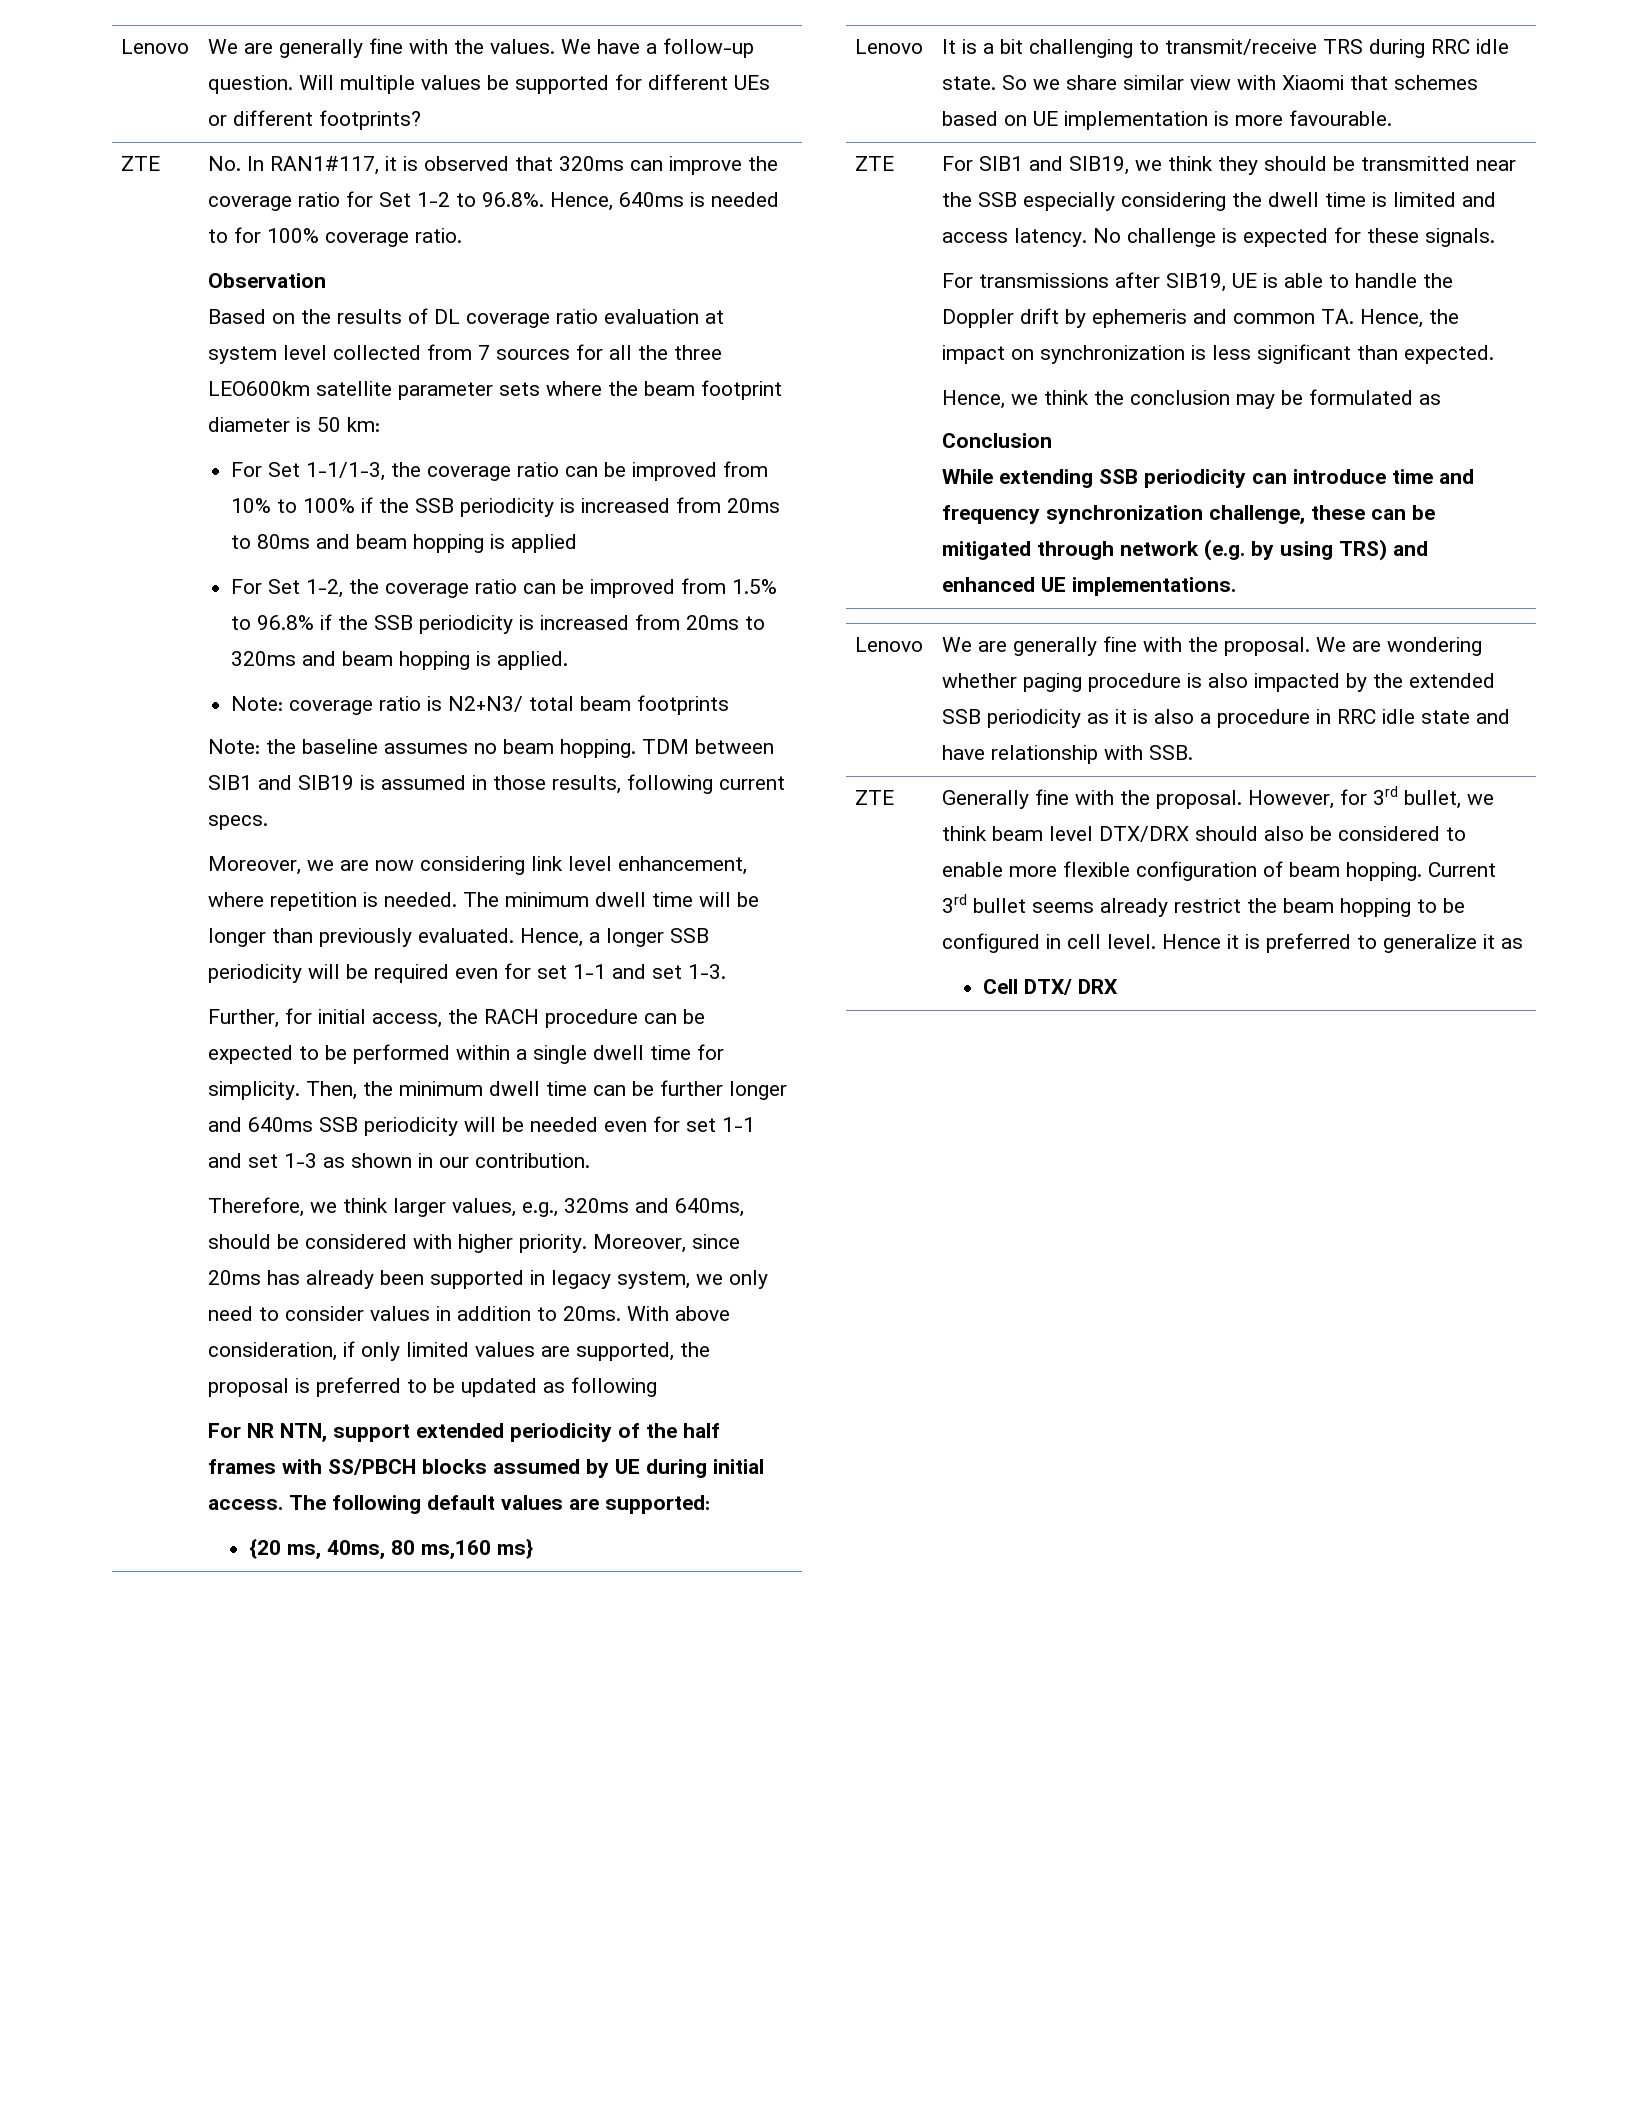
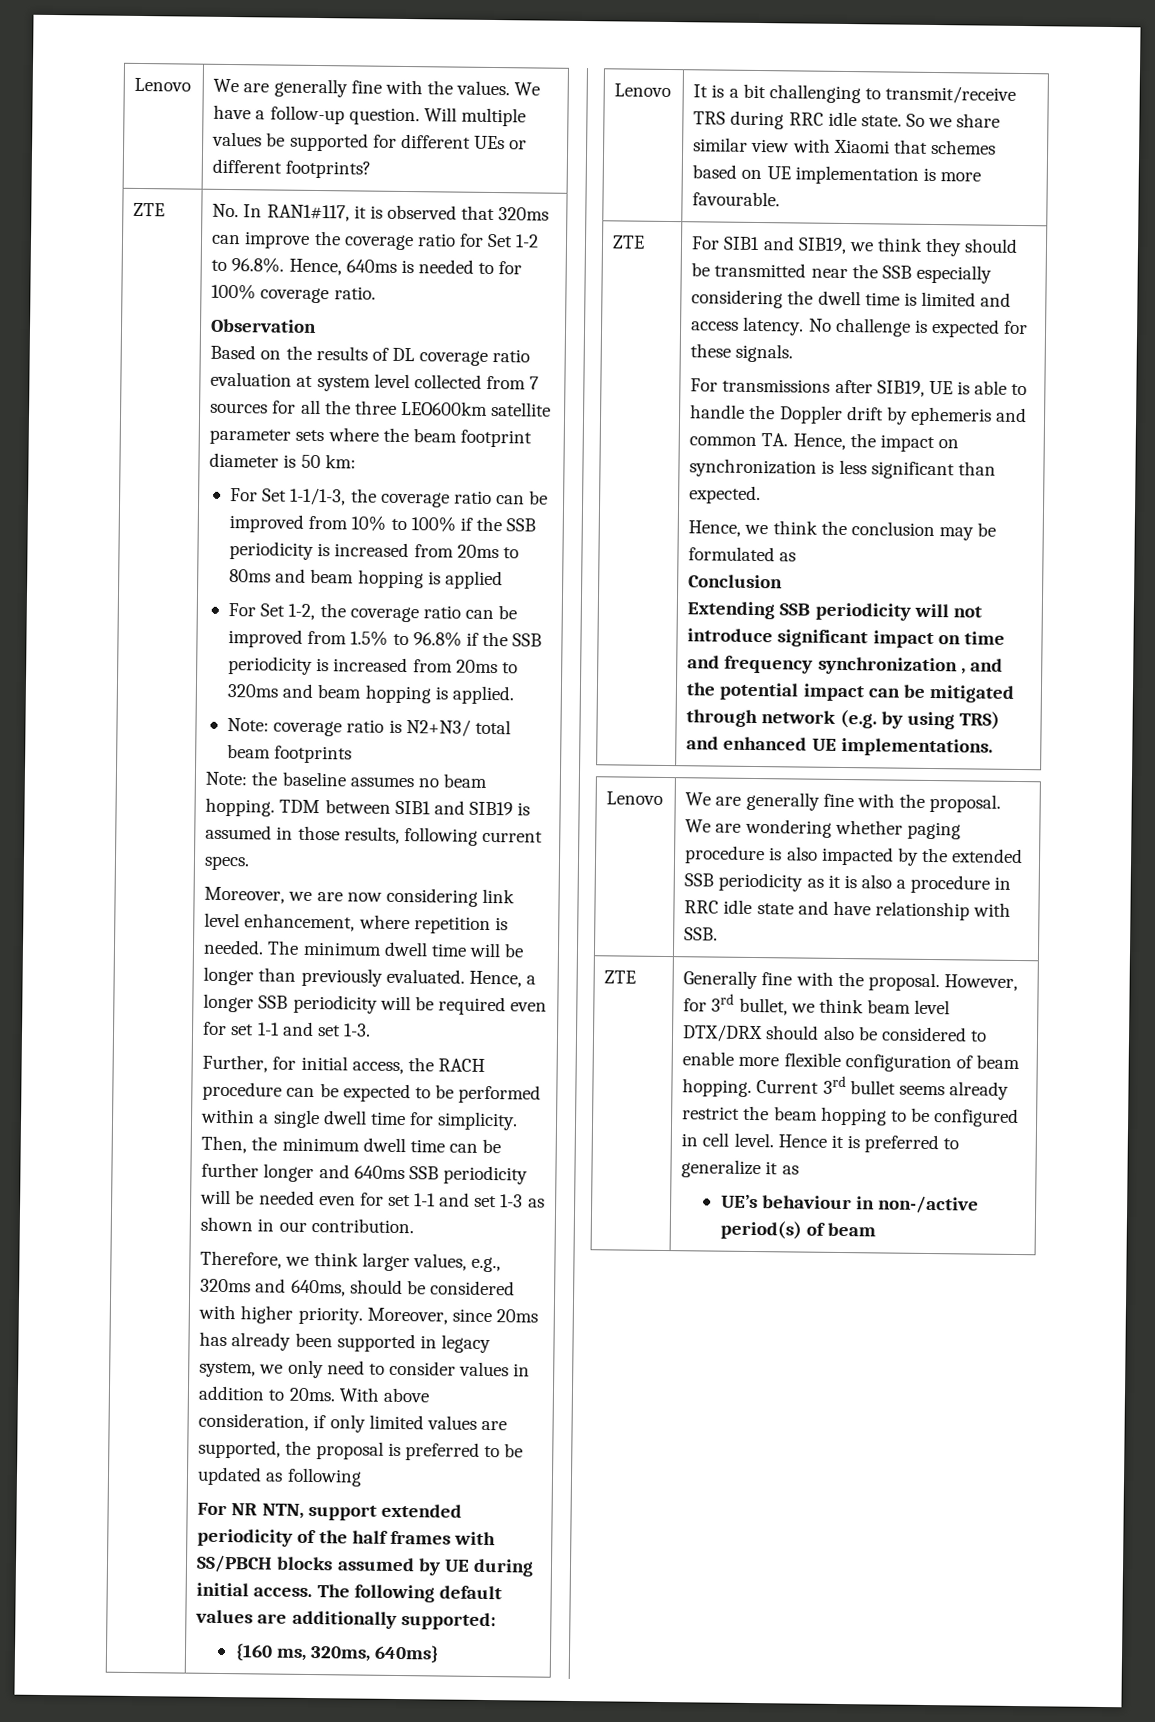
(600, 1504) none -> [291,1610,397,1629] additionally
[248,1538,533,1559] {20 ms, 40ms, 80 ms,160 ms} -> [234,1643,439,1664] {160 ms, 320ms, 640ms}
[942,469,1475,488] [942,505,1366,524] While extending SSB periodicity can introduce time and frequency synchronization challenge, these -> [687,601,982,621] [687,628,1005,649] [687,655,1003,676] [686,682,865,702] Extending SSB periodicity will not introduce significant impact on time and frequency synchronization , and the potential impact
[982,979,1118,995] Cell DTX/ DRX -> [720,1194,979,1214] [719,1220,876,1240] UE’s behaviour in non-/active period(s) of beam

